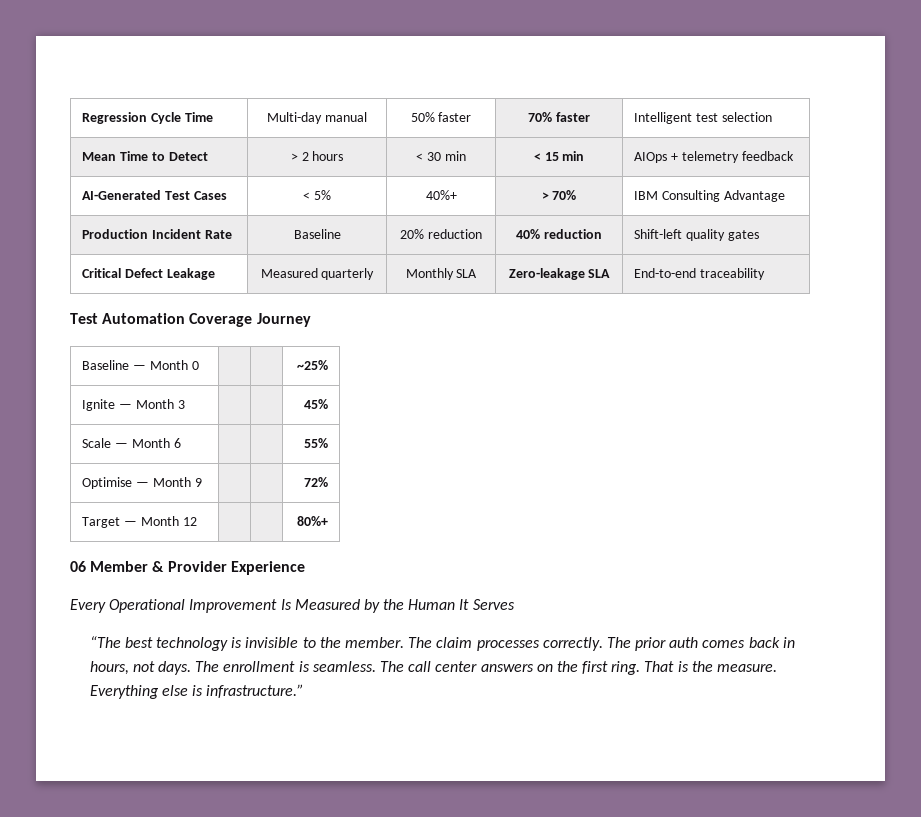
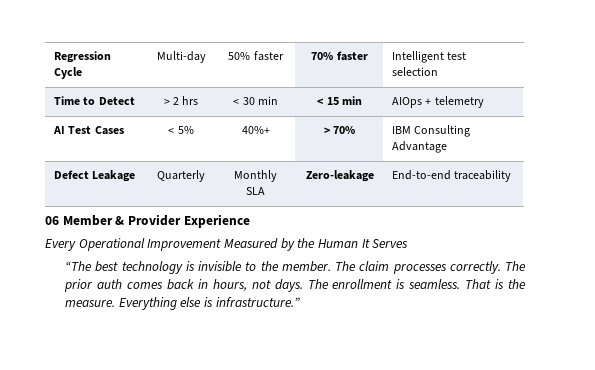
[184,112,213,122] Time -> (83, 73) none
[324,112,367,122] manual -> (206, 57) none
[82,152,117,161] Mean -> (439, 71) none
[312,151,344,161] hours -> [182,96,199,105] hrs
[741,151,794,161] [82,190,162,200] feedback // AI-Generated -> [53,126,66,134] // AI
[82,229,232,239] [293,229,341,239] [400,229,482,239] [516,229,602,239] [634,229,759,241] [82,268,122,278] Production Incident Rate | Baseline | 20% reduction | 40% reduction | Shift-left quality gates // Critical -> (448, 147) none
[260,268,375,280] Measured quarterly -> [157,170,205,182] Quarterly
[588,269,611,278] SLA -> (374, 176) none
[70,313,311,327] [82,360,199,370] [296,360,328,370] [82,399,185,411] [303,399,328,409] [82,438,181,448] [303,438,328,448] [82,477,202,489] [303,477,328,487] [82,516,197,528] [296,516,328,526] // Test Automation Coverage Journey // Baseline — Month 0 | | | ~25% // Ignite — Month 3 | | | 45% // Scale — Month 6 | | | 55% // Optimise — Month 9 | | | 72% // Target — Month 12 | | | 80%+ -> (512, 176) none
[280,599,292,610] Is -> (222, 244) none
[379,661,641,675] The call center answers on the first ring. -> (461, 284) none

